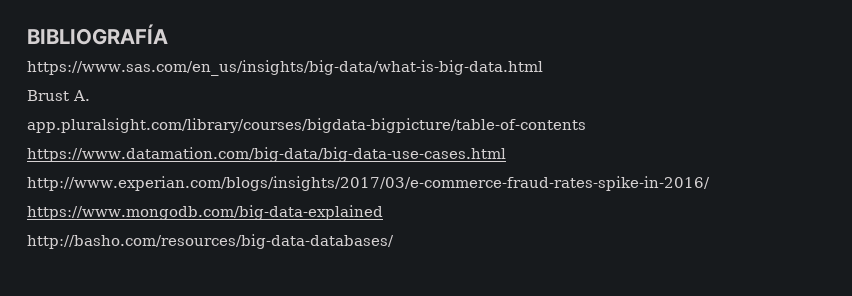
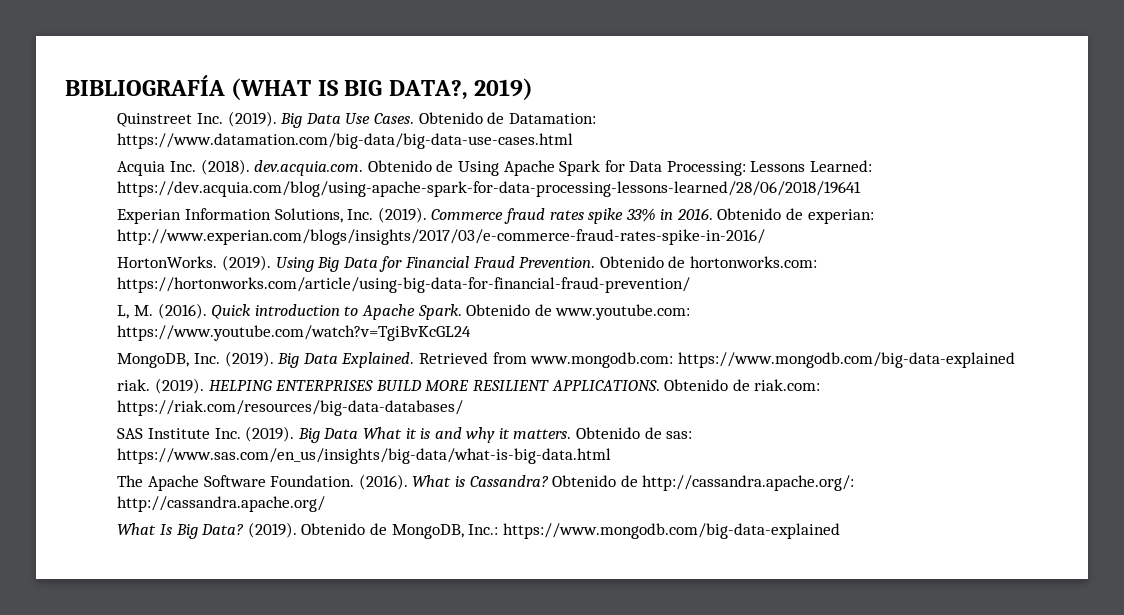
[27,60,543,76] [27,90,90,101] [27,118,586,133] [27,147,506,162] [27,176,710,191] [27,205,383,220] [27,234,394,249] // https://www.sas.com/en_us/insights/big-data/what-is-big-data.html // Brust A. // app.pluralsight.com/library/courses/bigdata-bigpicture/table-of-contents // https://www.datamation.com/big-data/big-data-use-cases.html // http://www.experian.com/blogs/insights/2017/03/e-commerce-fraud-rates-spike-in-2016/ // https://www.mongodb.com/big-data-explained // http://basho.com/resources/big-data-databases/ -> [231,78,534,100] [117,111,596,128] [117,133,574,149] [117,159,873,176] [117,181,862,197] [117,207,874,224] [117,229,766,245] [117,255,817,272] [117,277,691,293] [117,303,691,320] [117,325,472,341] [117,351,1015,368] [117,378,821,394] [117,400,464,416] [117,426,693,443] [117,448,612,464] [117,474,855,491] [117,496,326,512] [117,522,840,539] (WHAT IS BIG DATA?, 2019) // Quinstreet Inc. (2019). Big Data Use Cases. Obtenido de Datamation: https://www.datamation.com/big-data/big-data-use-cases.html // Acquia Inc. (2018). dev.acquia.com. Obtenido de Using Apache Spark for Data Processing: Lessons Learned: https://dev.acquia.com/blog/using-apache-spark-for-data-processing-lessons-learned/28/06/2018/19641 // Experian Information Solutions, Inc. (2019). Commerce fraud rates spike 33% in 2016. Obtenido de experian: http://www.experian.com/blogs/insights/2017/03/e-commerce-fraud-rates-spike-in-2016/ // HortonWorks. (2019). Using Big Data for Financial Fraud Prevention. Obtenido de hortonworks.com: https://hortonworks.com/article/using-big-data-for-financial-fraud-prevention/ // L, M. (2016). Quick introduction to Apache Spark. Obtenido de www.youtube.com: https://www.youtube.com/watch?v=TgiBvKcGL24 // MongoDB, Inc. (2019). Big Data Explained. Retrieved from www.mongodb.com: https://www.mongodb.com/big-data-explained // riak. (2019). HELPING ENTERPRISES BUILD MORE RESILIENT APPLICATIONS. Obtenido de riak.com: https://riak.com/resources/big-data-databases/ // SAS Institute Inc. (2019). Big Data What it is and why it matters. Obtenido de sas: https://www.sas.com/en_us/insights/big-data/what-is-big-data.html // The Apache Software Foundation. (2016). What is Cassandra? Obtenido de http://cassandra.apache.org/: http://cassandra.apache.org/ // What Is Big Data? (2019). Obtenido de MongoDB, Inc.: https://www.mongodb.com/big-data-explained

